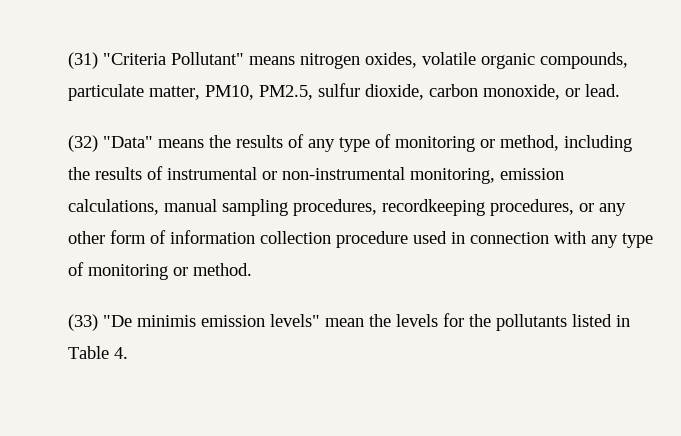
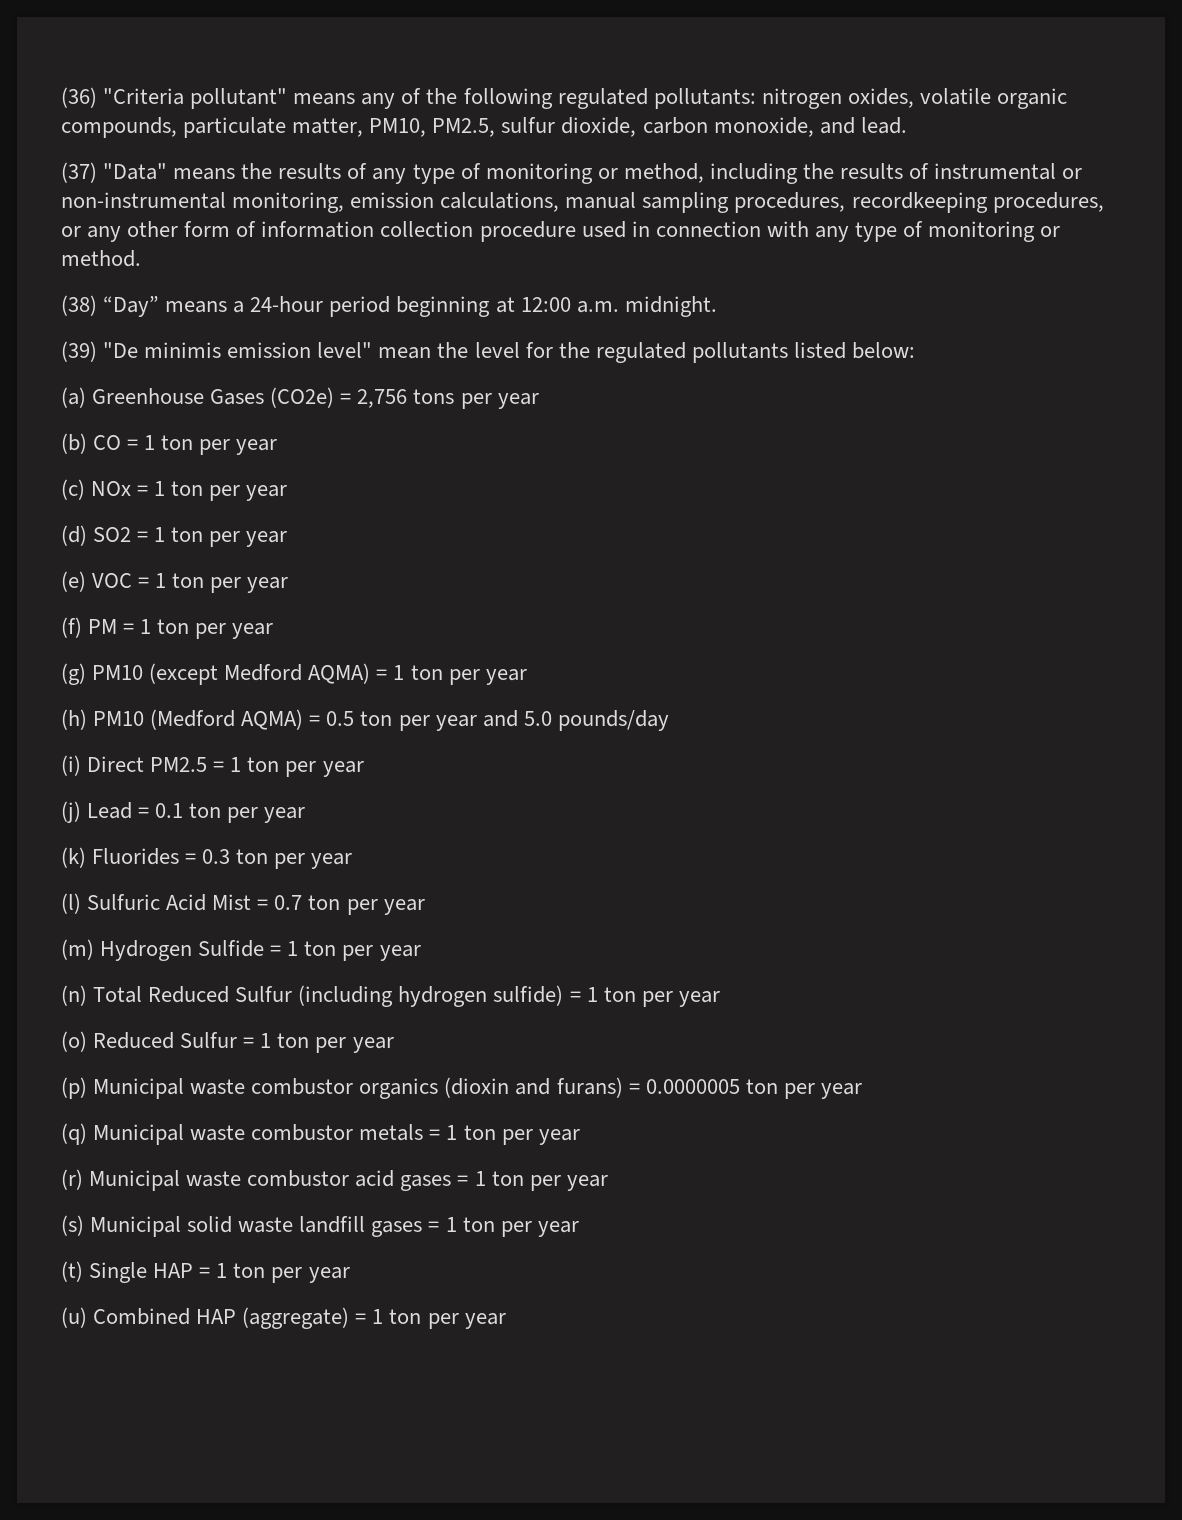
[68,52,295,69] (31) "Criteria Pollutant" means -> [61,87,756,109] (36) "Criteria pollutant" means any of the following regulated pollutants:
[565,88,580,97] or -> [819,117,855,134] and
[68,135,98,152] (32) -> [61,162,97,183] (37)
[68,314,98,331] (33) -> [61,295,717,317] [61,341,97,362] (38) “Day” means a 24-hour period beginning at 12:00 a.m. midnight. // (39)
[270,314,320,327] levels" -> [317,342,373,358] level"
[396,314,438,327] levels -> [474,342,520,358] level
(491, 320) none -> [595,342,686,363] regulated
[616,315,630,327] [68,346,128,359] in Table 4. -> [851,342,915,359] [61,387,539,409] [61,433,278,455] [61,479,288,501] [61,525,288,547] [61,571,289,593] [61,617,274,639] [61,663,527,685] [61,709,669,731] [61,755,364,777] [61,801,306,823] [61,847,353,869] [61,893,425,915] [61,939,421,961] [61,985,720,1007] [61,1031,394,1053] [61,1077,862,1099] [61,1123,580,1145] [61,1169,608,1191] [61,1215,579,1237] [61,1261,350,1283] [61,1307,506,1329] below: // (a) Greenhouse Gases (CO2e) = 2,756 tons per year // (b) CO = 1 ton per year // (c) NOx = 1 ton per year // (d) SO2 = 1 ton per year // (e) VOC = 1 ton per year // (f) PM = 1 ton per year // (g) PM10 (except Medford AQMA) = 1 ton per year // (h) PM10 (Medford AQMA) = 0.5 ton per year and 5.0 pounds/day // (i) Direct PM2.5 = 1 ton per year // (j) Lead = 0.1 ton per year // (k) Fluorides = 0.3 ton per year // (l) Sulfuric Acid Mist = 0.7 ton per year // (m) Hydrogen Sulfide = 1 ton per year // (n) Total Reduced Sulfur (including hydrogen sulfide) = 1 ton per year // (o) Reduced Sulfur = 1 ton per year // (p) Municipal waste combustor organics (dioxin and furans) = 0.0000005 ton per year // (q) Municipal waste combustor metals = 1 ton per year // (r) Municipal waste combustor acid gases = 1 ton per year // (s) Municipal solid waste landfill gases = 1 ton per year // (t) Single HAP = 1 ton per year // (u) Combined HAP (aggregate) = 1 ton per year

